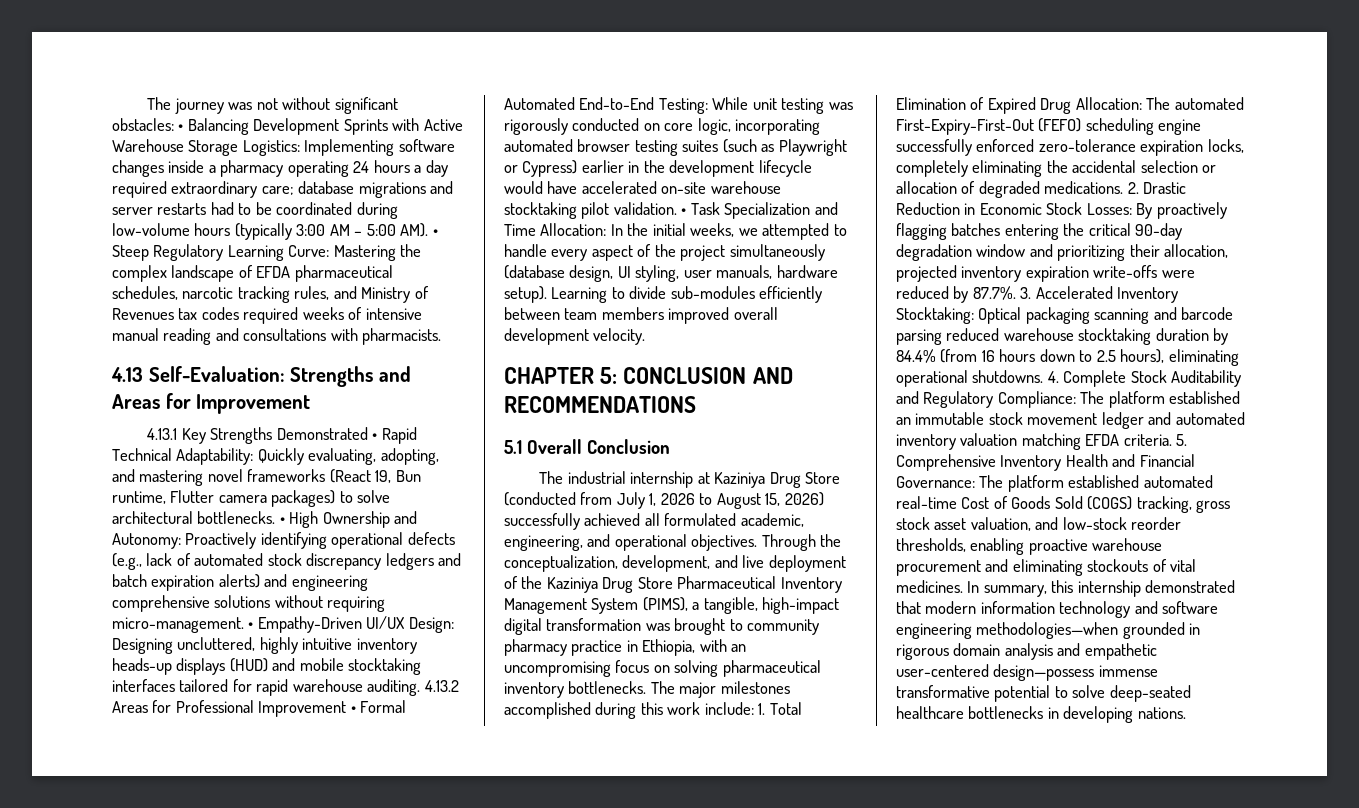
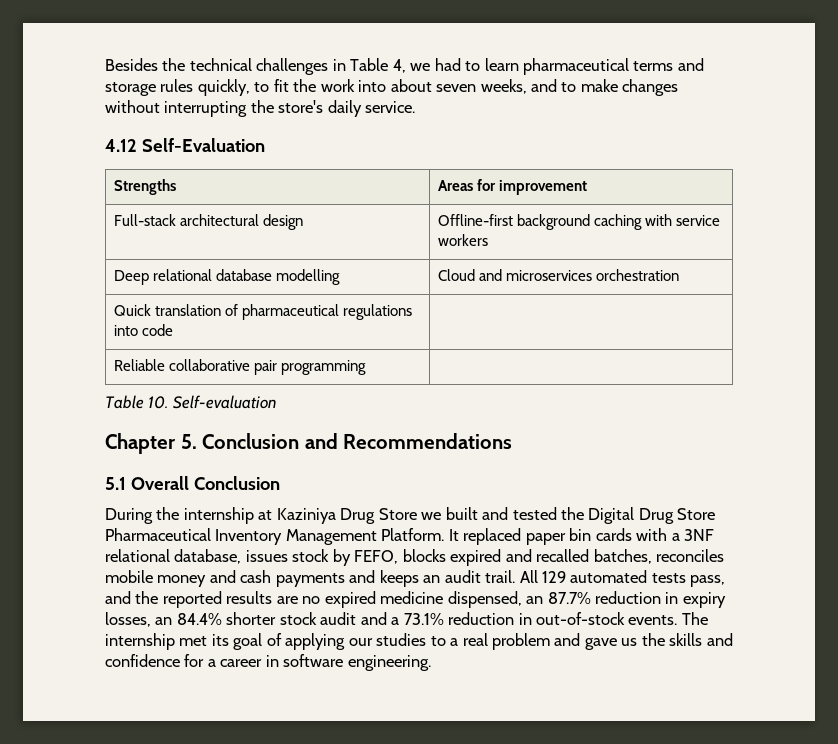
[147,97,398,114] [112,118,463,135] [112,139,455,156] [112,160,448,177] [112,181,454,198] [112,202,398,219] [112,223,438,240] [112,244,422,261] [112,265,393,282] [112,286,429,303] [112,307,422,324] [112,328,442,345] [111,366,411,387] [112,393,311,414] [147,427,417,444] [112,448,439,465] [112,469,421,486] [112,490,391,507] [112,511,418,528] [112,532,455,549] [112,553,462,570] [112,574,368,591] [112,595,386,612] [112,616,454,633] [112,637,417,654] [112,658,422,675] [112,679,459,696] [112,700,407,717] [504,97,853,114] [504,118,821,135] [504,139,847,156] [504,160,812,177] [504,181,781,194] [504,202,838,219] [504,223,847,240] [504,244,825,261] [504,265,838,282] [504,286,823,303] [504,307,778,324] [504,328,646,345] [504,367,793,384] [504,396,696,413] The journey was not without significant obstacles: • Balancing Development Sprints with Active Warehouse Storage Logistics: Implementing software changes inside a pharmacy operating 24 hours a day required extraordinary care; database migrations and server restarts had to be coordinated during low-volume hours (typically 3:00 AM – 5:00 AM). • Steep Regulatory Learning Curve: Mastering the complex landscape of EFDA pharmaceutical schedules, narcotic tracking rules, and Ministry of Revenues tax codes required weeks of intensive manual reading and consultations with pharmacists. // 4.13 Self-Evaluation: Strengths and Areas for Improvement // 4.13.1 Key Strengths Demonstrated • Rapid Technical Adaptability: Quickly evaluating, adopting, and mastering novel frameworks (React 19, Bun runtime, Flutter camera packages) to solve architectural bottlenecks. • High Ownership and Autonomy: Proactively identifying operational defects (e.g., lack of automated stock discrepancy ledgers and batch expiration alerts) and engineering comprehensive solutions without requiring micro-management. • Empathy-Driven UI/UX Design: Designing uncluttered, highly intuitive inventory heads-up displays (HUD) and mobile stocktaking interfaces tailored for rapid warehouse auditing. 4.13.2 Areas for Professional Improvement • Formal Automated End-to-End Testing: While unit testing was rigorously conducted on core logic, incorporating automated browser testing suites (such as Playwright or Cypress) earlier in the development lifecycle would have accelerated on-site warehouse stocktaking pilot validation. • Task Specialization and Time Allocation: In the initial weeks, we attempted to handle every aspect of the project simultaneously (database design, UI styling, user manuals, hardware setup). Learning to divide sub-modules efficiently between team members improved overall development velocity. // CHAPTER 5: CONCLUSION AND RECOMMENDATIONS -> [105,58,704,75] [105,79,679,96] [105,100,416,117] [105,138,265,152] [113,179,176,195] [437,179,587,195] [113,214,303,230] [437,214,720,230] [437,234,488,246] [113,269,340,285] [437,269,679,281] [113,304,412,320] [113,324,173,336] [113,359,366,375] [105,395,277,409] [105,433,513,454] Besides the technical challenges in Table 4, we had to learn pharmaceutical terms and storage rules quickly, to fit the work into about seven weeks, and to make changes without interrupting the store's daily service. // 4.12 Self-Evaluation // Strengths | Areas for improvement // Full-stack architectural design | Offline-first background caching with service workers // Deep relational database modelling | Cloud and microservices orchestration // Quick translation of pharmaceutical regulations into code | // Reliable collaborative pair programming | // Table 10. Self-evaluation // Chapter 5. Conclusion and Recommendations
[539,471,626,484] The industrial -> [105,507,180,524] During the
[504,492,824,509] [504,513,804,530] [504,534,842,551] [504,555,846,572] [504,576,598,593] (conducted from July 1, 2026 to August 15, 2026) successfully achieved all formulated academic, engineering, and operational objectives. Through the conceptualization, development, and live deployment of the Kaziniya -> [421,507,635,524] we built and tested the Digital
[591,597,840,614] [504,618,820,635] [504,639,747,656] [504,660,821,677] [504,681,790,698] [504,702,802,719] [896,97,1244,114] [896,118,1202,135] [896,139,1244,156] [896,160,1217,177] [896,181,1187,198] [896,202,1227,219] [896,223,1183,240] [896,244,1229,261] [896,265,1195,282] [896,286,1179,303] [896,307,1234,324] [896,328,1229,345] [896,349,1239,366] [896,370,1242,387] [896,391,1241,408] [896,412,1245,429] [896,433,1188,450] [896,454,1195,471] [896,475,1213,492] [896,496,1231,513] [896,517,1182,531] [896,538,1163,555] [896,559,1197,576] [896,580,1236,597] [896,601,1219,618] [896,622,1201,639] [896,643,1157,660] [896,664,1158,681] [896,685,1191,702] [896,706,1186,723] System (PIMS), a tangible, high-impact digital transformation was brought to community pharmacy practice in Ethiopia, with an uncompromising focus on solving pharmaceutical inventory bottlenecks. The major milestones accomplished during this work include: 1. Total Elimination of Expired Drug Allocation: The automated First-Expiry-First-Out (FEFO) scheduling engine successfully enforced zero-tolerance expiration locks, completely eliminating the accidental selection or allocation of degraded medications. 2. Drastic Reduction in Economic Stock Losses: By proactively flagging batches entering the critical 90-day degradation window and prioritizing their allocation, projected inventory expiration write-offs were reduced by 87.7%. 3. Accelerated Inventory Stocktaking: Optical packaging scanning and barcode parsing reduced warehouse stocktaking duration by 84.4% (from 16 hours down to 2.5 hours), eliminating operational shutdowns. 4. Complete Stock Auditability and Regulatory Compliance: The platform established an immutable stock movement ledger and automated inventory valuation matching EFDA criteria. 5. Comprehensive Inventory Health and Financial Governance: The platform established automated real-time Cost of Goods Sold (COGS) tracking, gross stock asset valuation, and low-stock reorder thresholds, enabling proactive warehouse procurement and eliminating stockouts of vital medicines. In summary, this internship demonstrated that modern information technology and software engineering methodologies—when grounded in rigorous domain analysis and empathetic user-centered design—possess immense transformative potential to solve deep-seated healthcare bottlenecks in developing nations. -> [381,528,715,545] [105,549,725,566] [105,570,726,587] [105,591,726,608] [105,612,708,627] [105,633,733,650] [105,654,431,671] Platform. It replaced paper bin cards with a 3NF relational database, issues stock by FEFO, blocks expired and recalled batches, reconciles mobile money and cash payments and keeps an audit trail. All 129 automated tests pass, and the reported results are no expired medicine dispensed, an 87.7% reduction in expiry losses, an 84.4% shorter stock audit and a 73.1% reduction in out-of-stock events. The internship met its goal of applying our studies to a real problem and gave us the skills and confidence for a career in software engineering.

